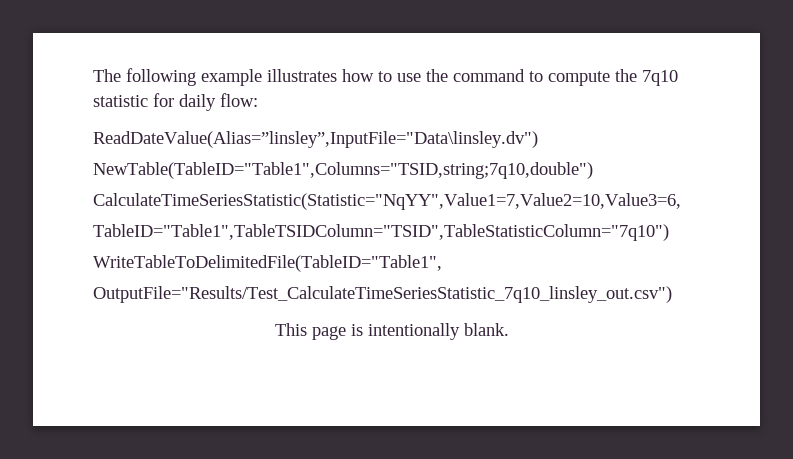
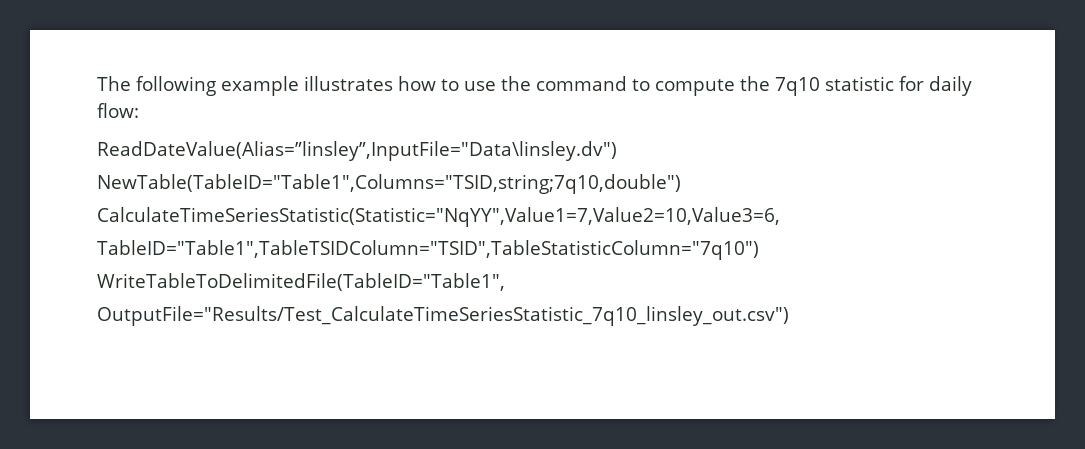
[274,323,509,340] // This page is intentionally blank. -> (789, 316) none

